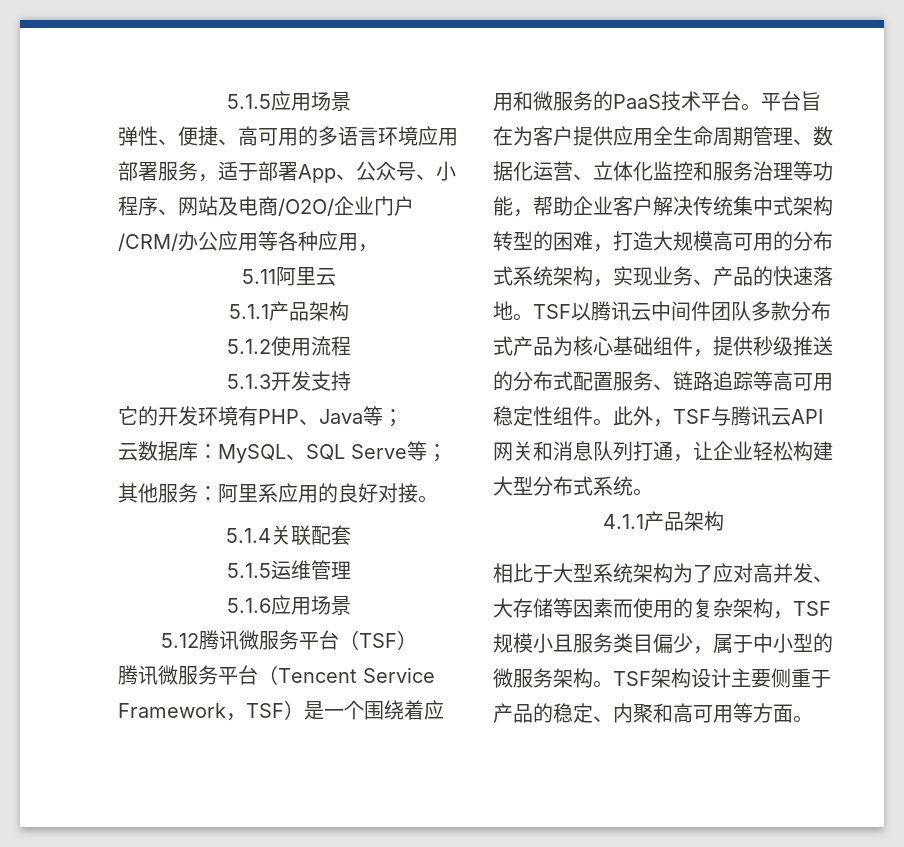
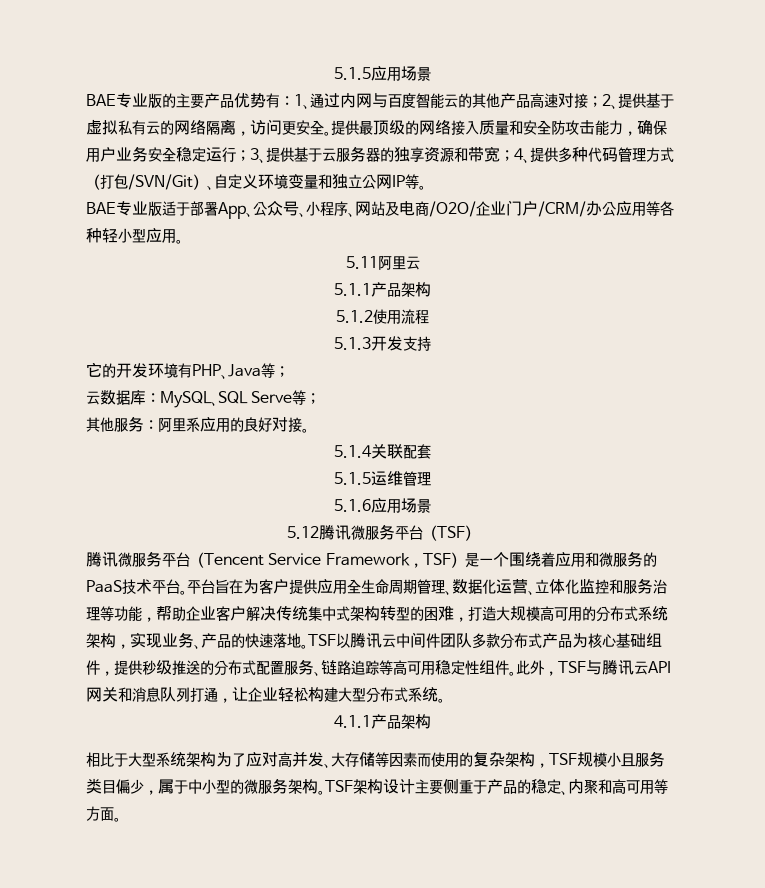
[118,126,458,146] [118,161,218,182] 弹性、便捷、高可用的多语言环境应用部署服务， -> [86,93,674,109] [86,119,667,136] [86,146,674,163] [86,174,426,190] [86,201,162,216] BAE专业版的主要产品优势有：1、通过内网与百度智能云的其他产品高速对接；2、提供基于虚拟私有云的网络隔离，访问更安全。提供最顶级的网络接入质量和安全防攻击能力，确保用户业务安全稳定运行；3、提供基于云服务器的独享资源和带宽；4、提供多种代码管理方式（打包/SVN/Git）、自定义环境变量和独立公网IP等。 // BAE专业版
[318,231,378,252] 应用， -> [102,228,183,244] 轻小型应用。

